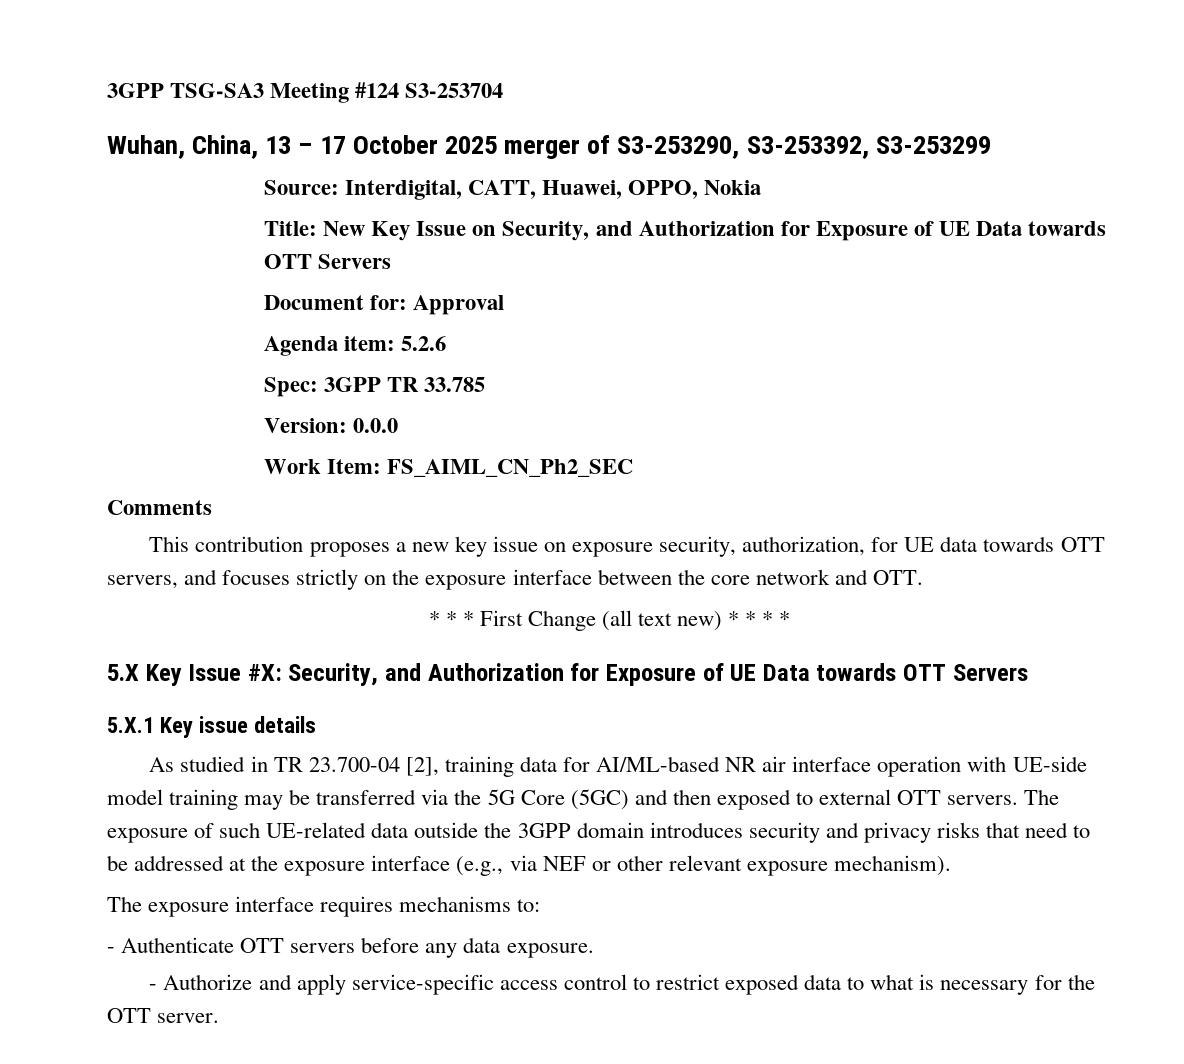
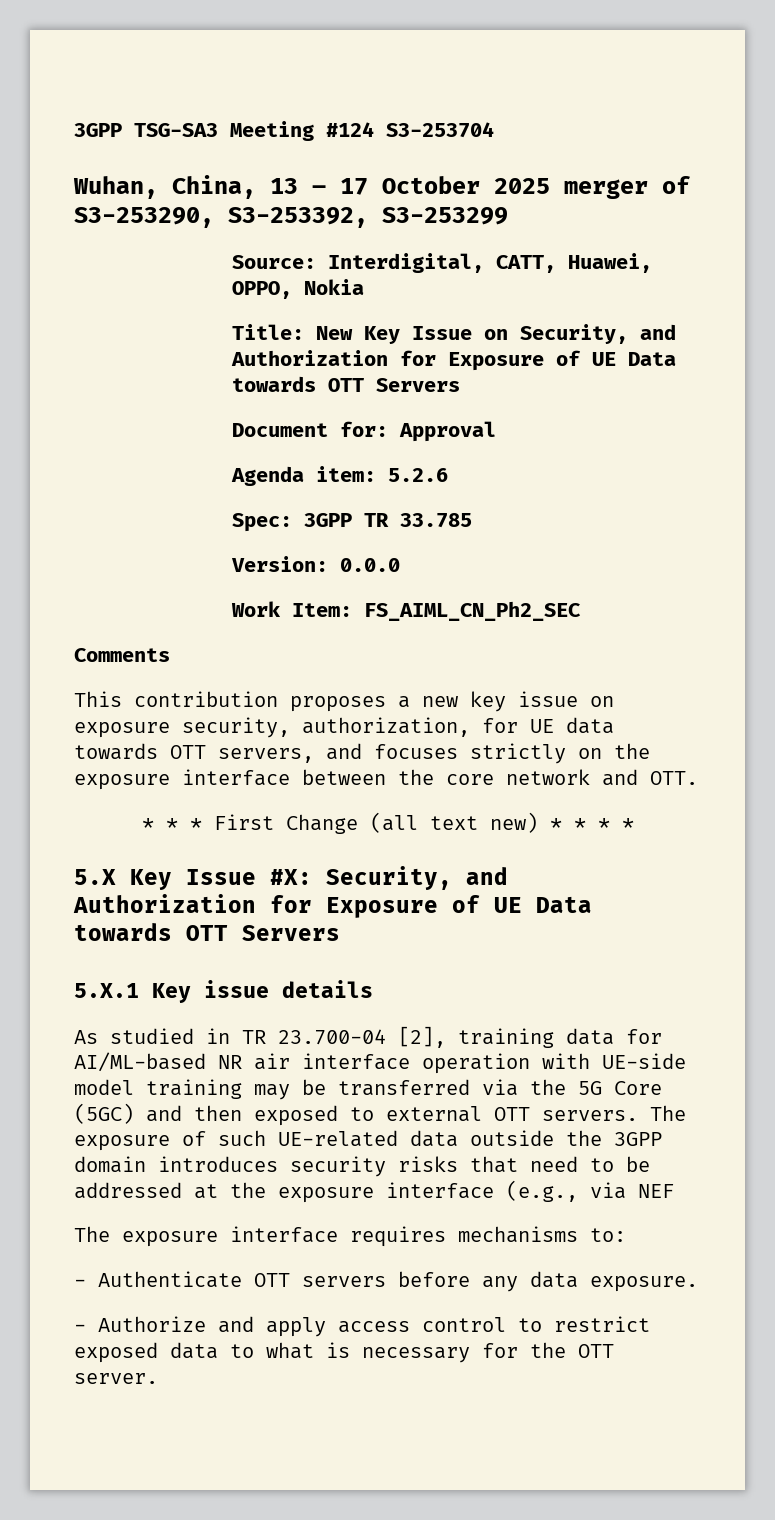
[825,822,931,843] and privacy -> (386, 1166) none
[591,855,951,876] or other relevant exposure mechanism). -> (674, 1191) none
[351,974,494,995] service-specific -> (326, 1327) none

